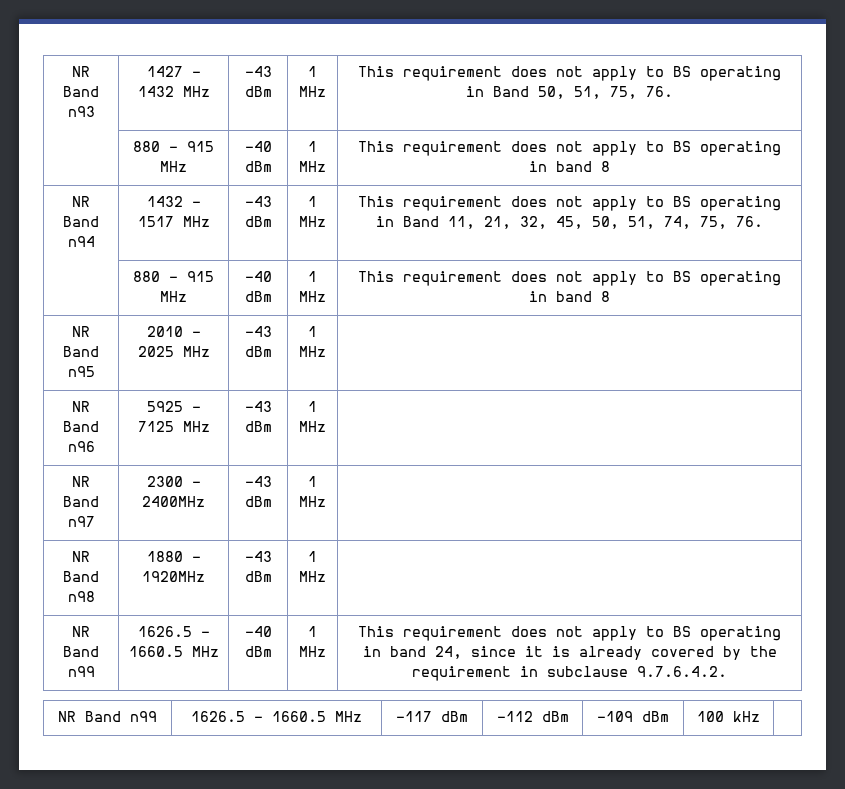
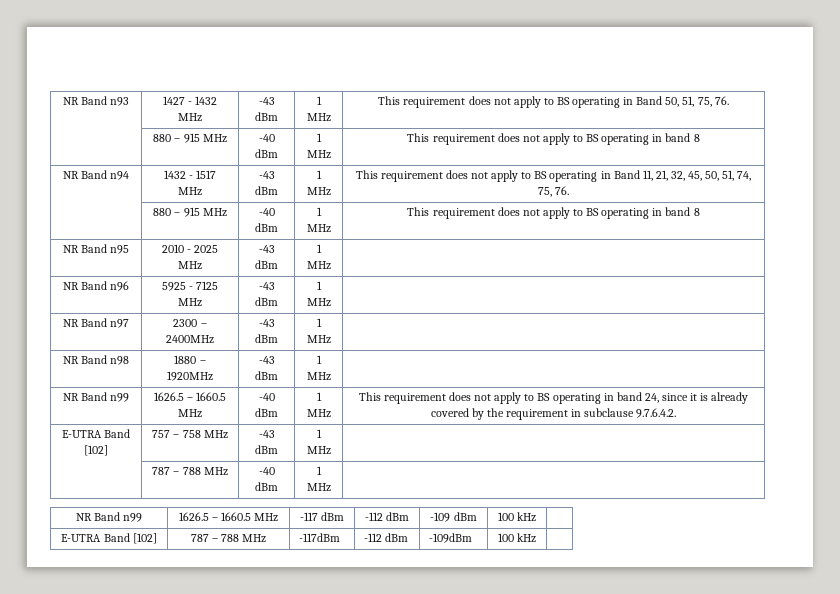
(727, 671) none -> [61,429,131,438] [84,445,108,456] [152,430,228,439] [258,430,275,438] [255,445,278,454] [316,429,322,438] [306,446,331,455] [152,467,228,476] [258,467,275,475] [255,482,278,491] [316,466,322,475] [306,483,331,492] // E-UTRA Band [102] | 757 – 758 MHz | -43 dBm | 1 MHz | // | 787 – 788 MHz | -40 dBm | 1 MHz |
(760, 716) none -> [61,533,157,544] [190,534,267,543] [298,533,340,542] [363,533,408,542] [428,533,472,543] [497,533,537,543] // E-UTRA Band [102] | 787 – 788 MHz | -117dBm | -112 dBm | -109dBm | 100 kHz |

